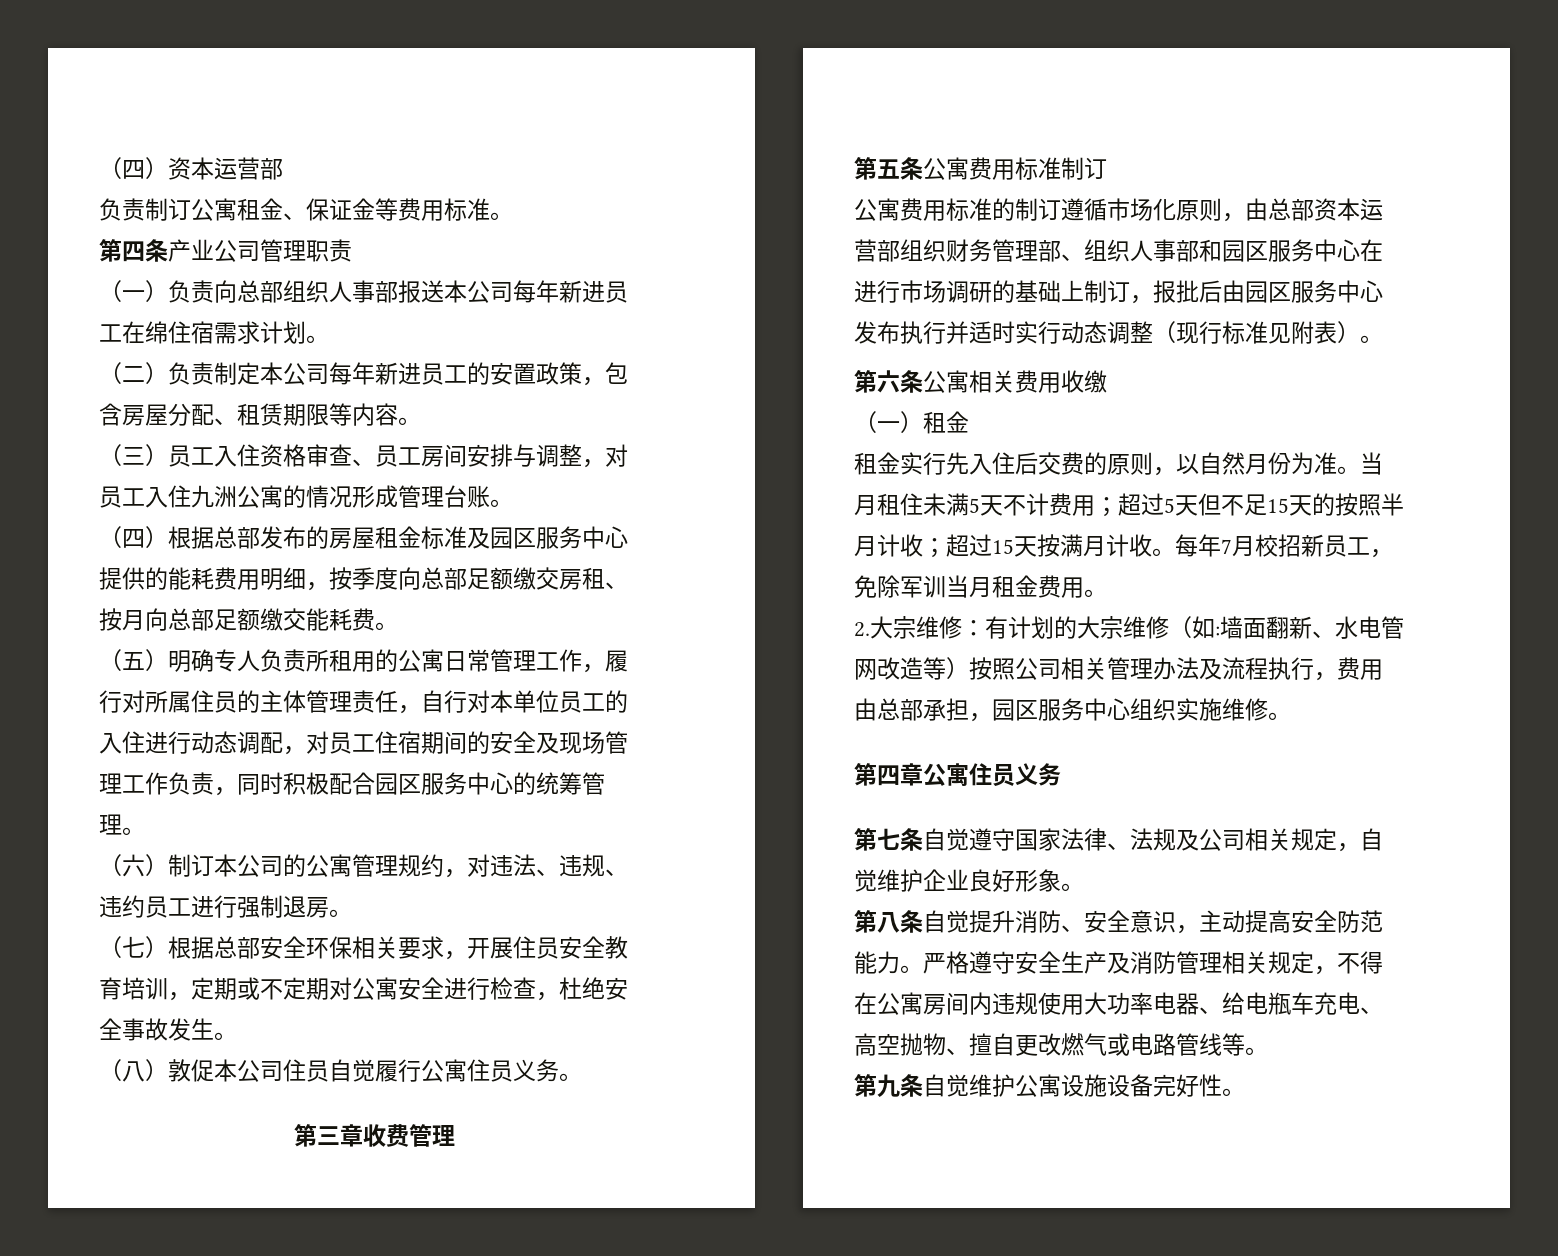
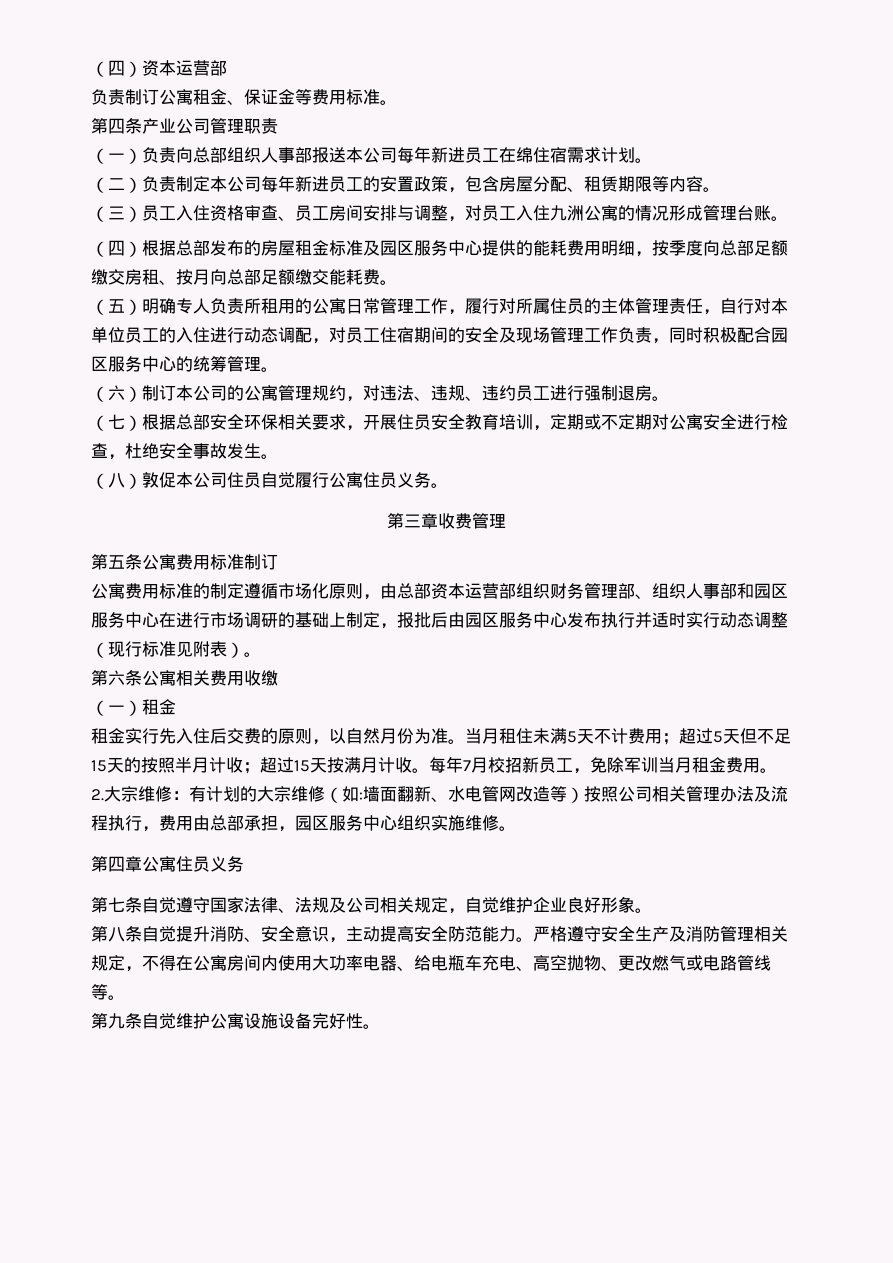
[1038,198,1061,220] 订 -> [227,583,244,599] 定
[1107,280,1130,302] 订 -> [363,612,380,628] 定
[992,992,1038,1015] 违规 -> (278, 963) none
[969,1033,1015,1056] 擅自 -> (618, 968) none

